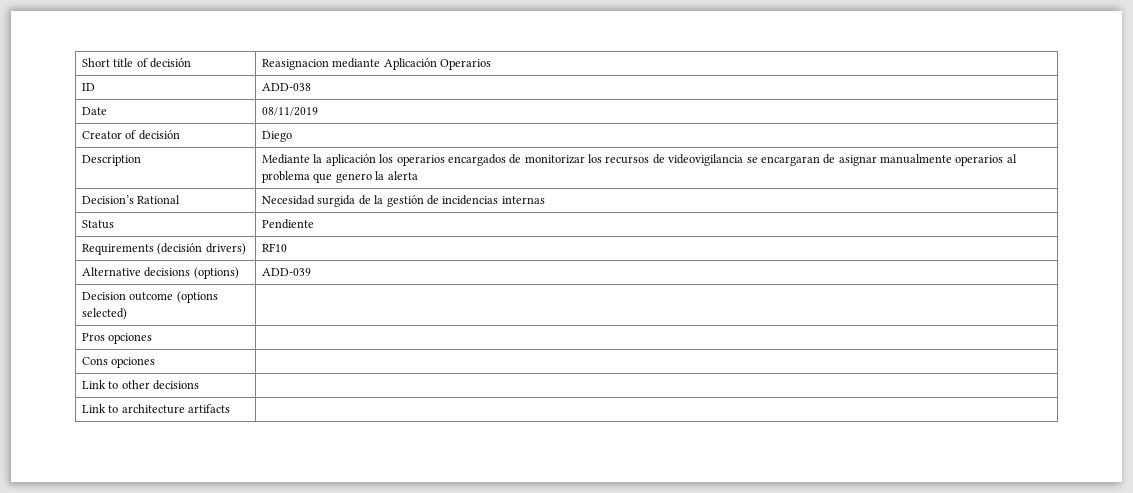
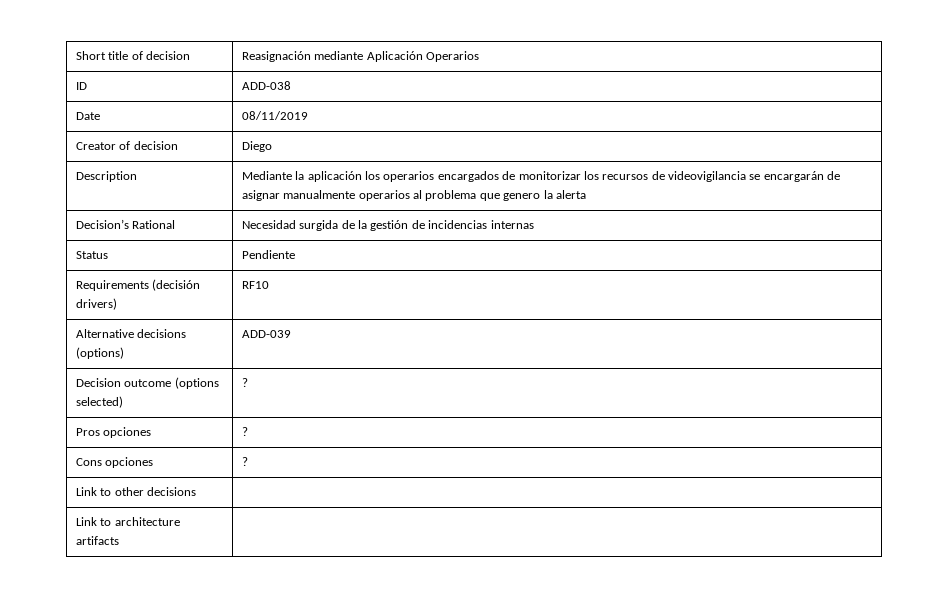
[150,58,192,68] [262,59,330,70] decisión | Reasignacion -> [146,51,191,60] [241,51,311,62] decision | Reasignación
[138,130,180,140] decisión -> [133,141,178,150] decision
[760,156,820,166] encargaran -> [763,171,824,182] encargarán
(128, 314) none -> [241,378,248,387] ?
(153, 338) none -> [241,427,248,436] ?
(156, 362) none -> [241,457,248,466] ?

